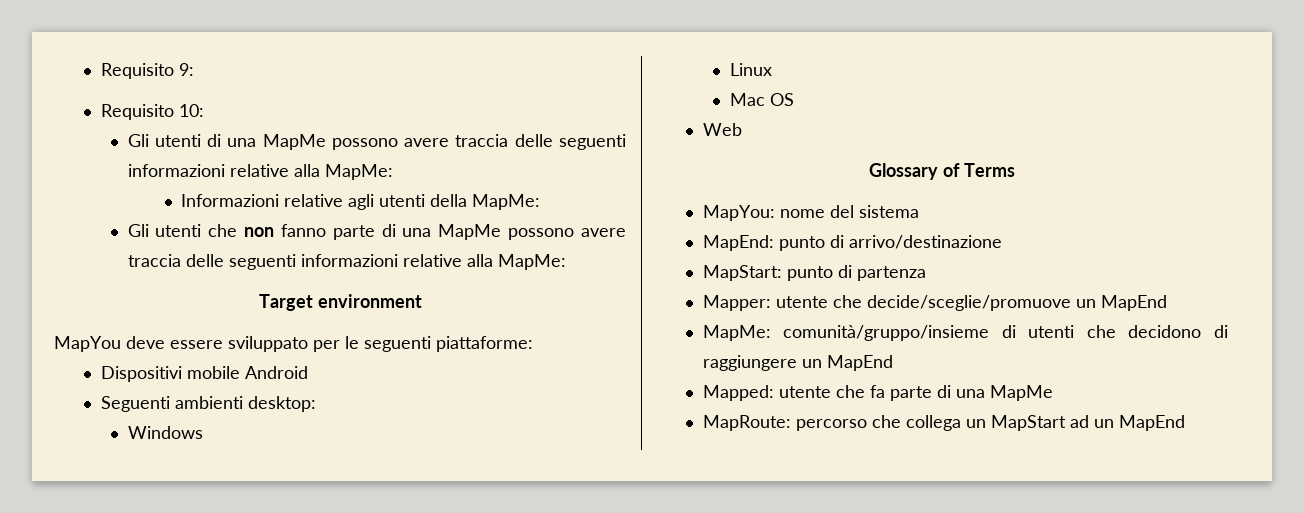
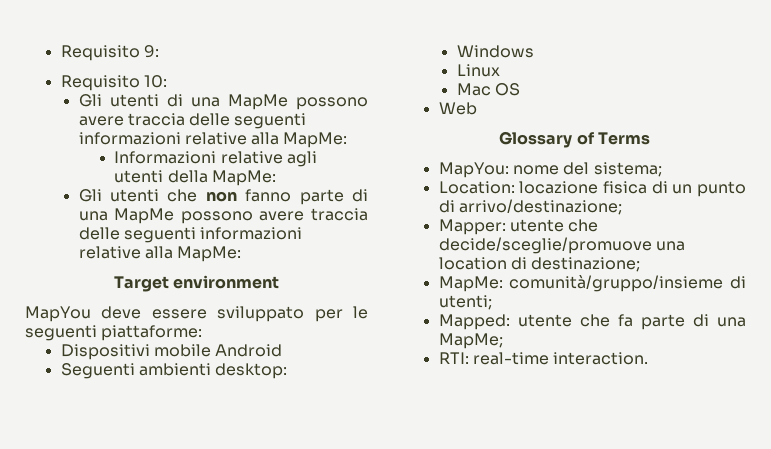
[858,205,919,218] [702,235,1002,251] [702,265,926,281] sistema // MapEnd: punto di arrivo/destinazione // MapStart: punto di partenza -> [593,162,662,177] [438,181,746,197] [438,199,622,215] sistema; // Location: locazione fisica di un punto di arrivo/destinazione;
[1075,295,1167,311] un MapEnd -> [655,241,685,251] [438,257,641,272] una location di destinazione;
[1028,325,1228,338] [702,355,893,371] utenti che decidono di raggiungere un MapEnd -> [438,295,492,310] utenti;
[989,385,1053,401] [702,415,1185,431] MapMe // MapRoute: percorso che collega un MapStart ad un MapEnd -> [438,333,503,349] [438,352,649,365] MapMe; // RTI: real-time interaction.

